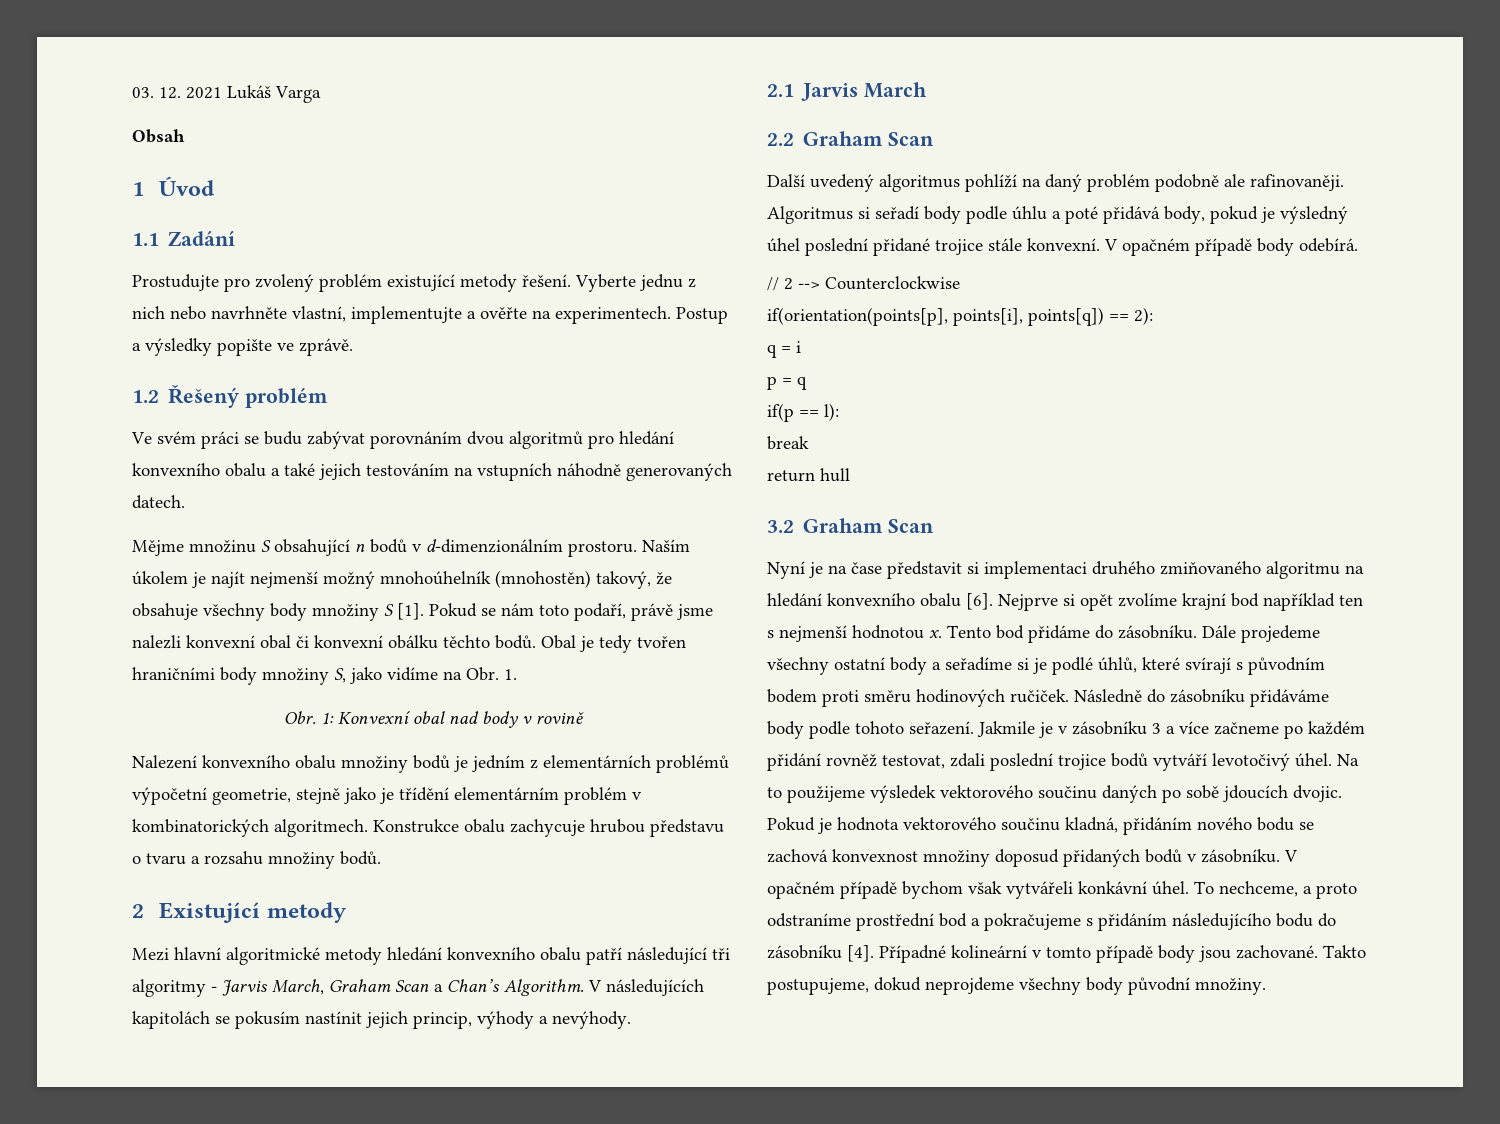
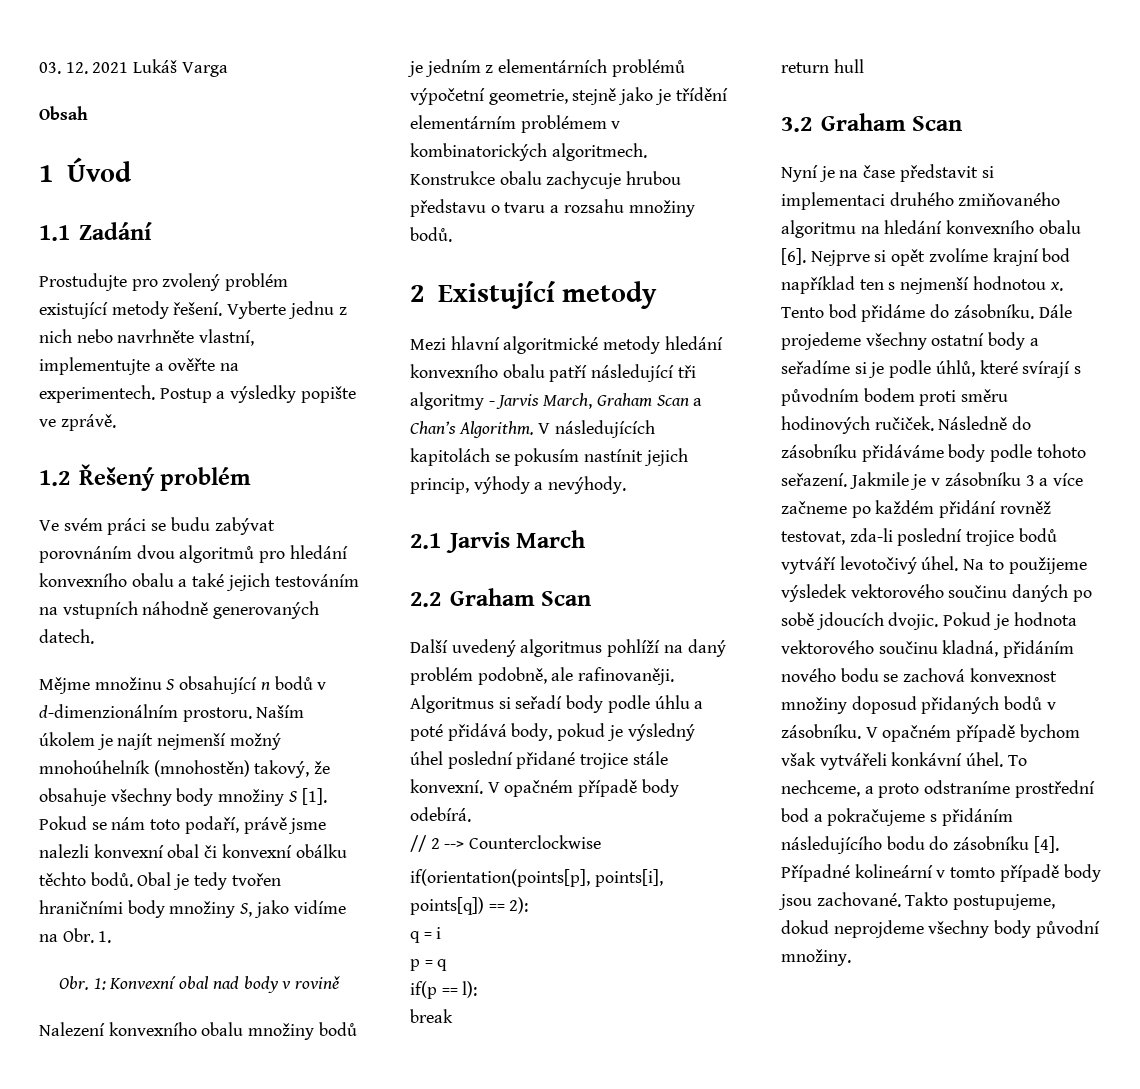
[564,787,627,805] problém -> [520,115,607,133] problémem
[1155,174,1219,192] podobně -> [477,667,547,685] podobně,
[1052,657,1093,675] podlé -> [889,360,932,378] podle
[950,753,985,767] zdali -> [849,528,893,542] zda-li

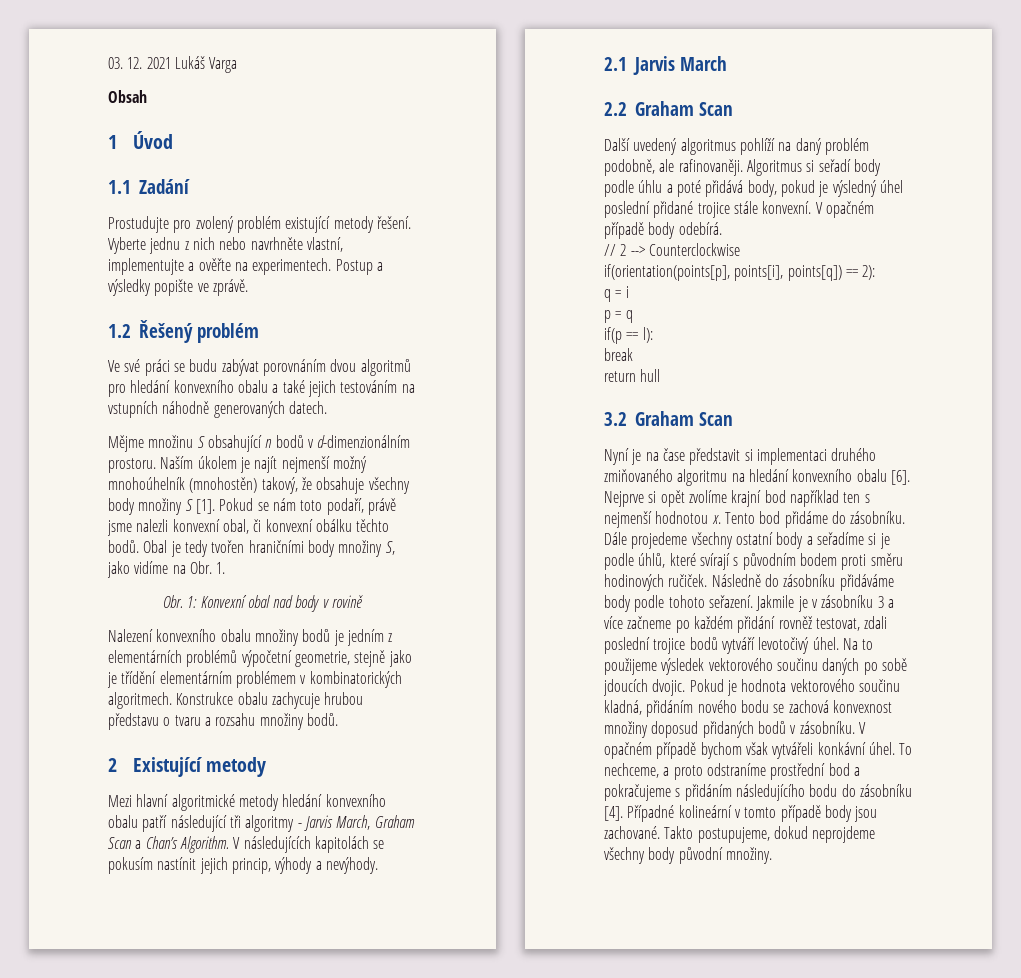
[63,518,103,531] svém -> [124,359,141,372] své
[167,844,200,858] obal -> [222,519,249,534] obal,
[849,528,893,542] zda-li -> [864,616,888,629] zdali

